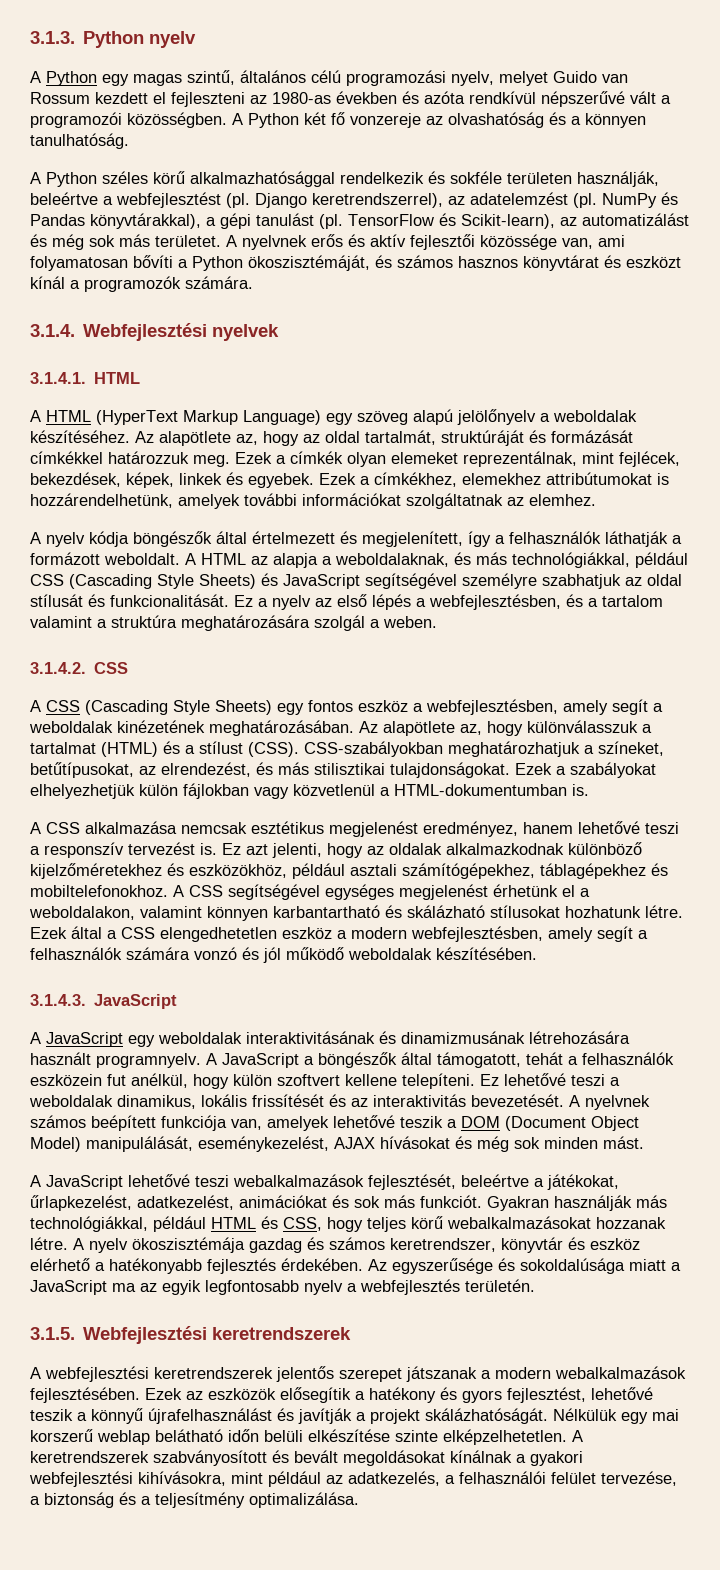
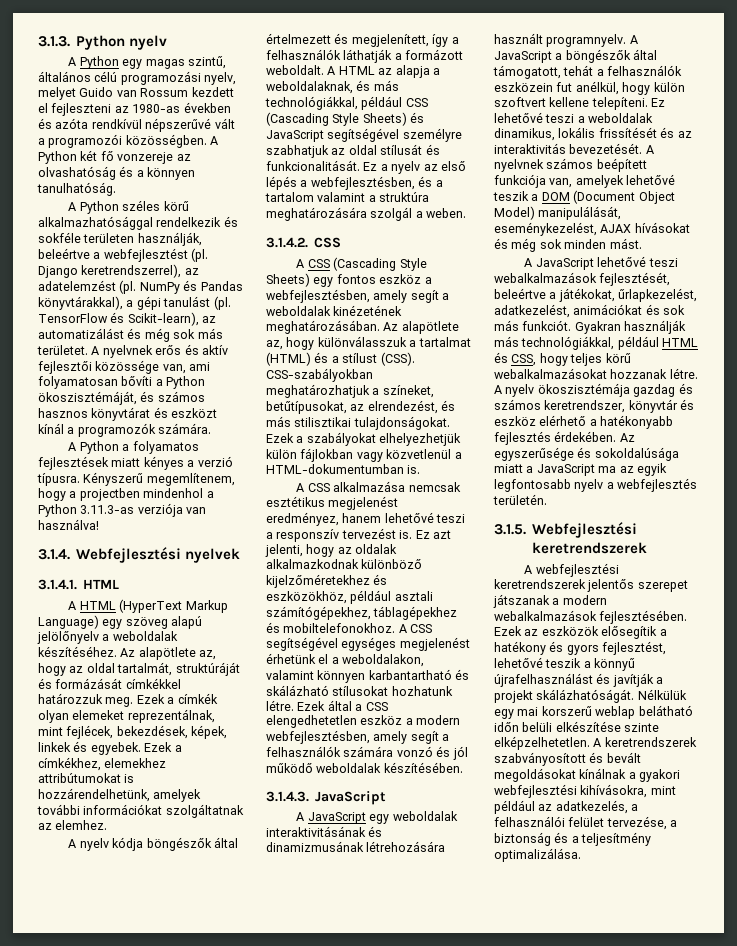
(253, 282) none -> [68,441,199,454] [38,456,233,470] [37,472,235,486] [38,488,214,501] [38,503,207,517] [38,519,99,530] // A Python a folyamatos fejlesztések miatt kényes a verzió típusra. Kényszerű megemlítenem, hogy a projectben mindenhol a Python 3.11.3-as verziója van használva!

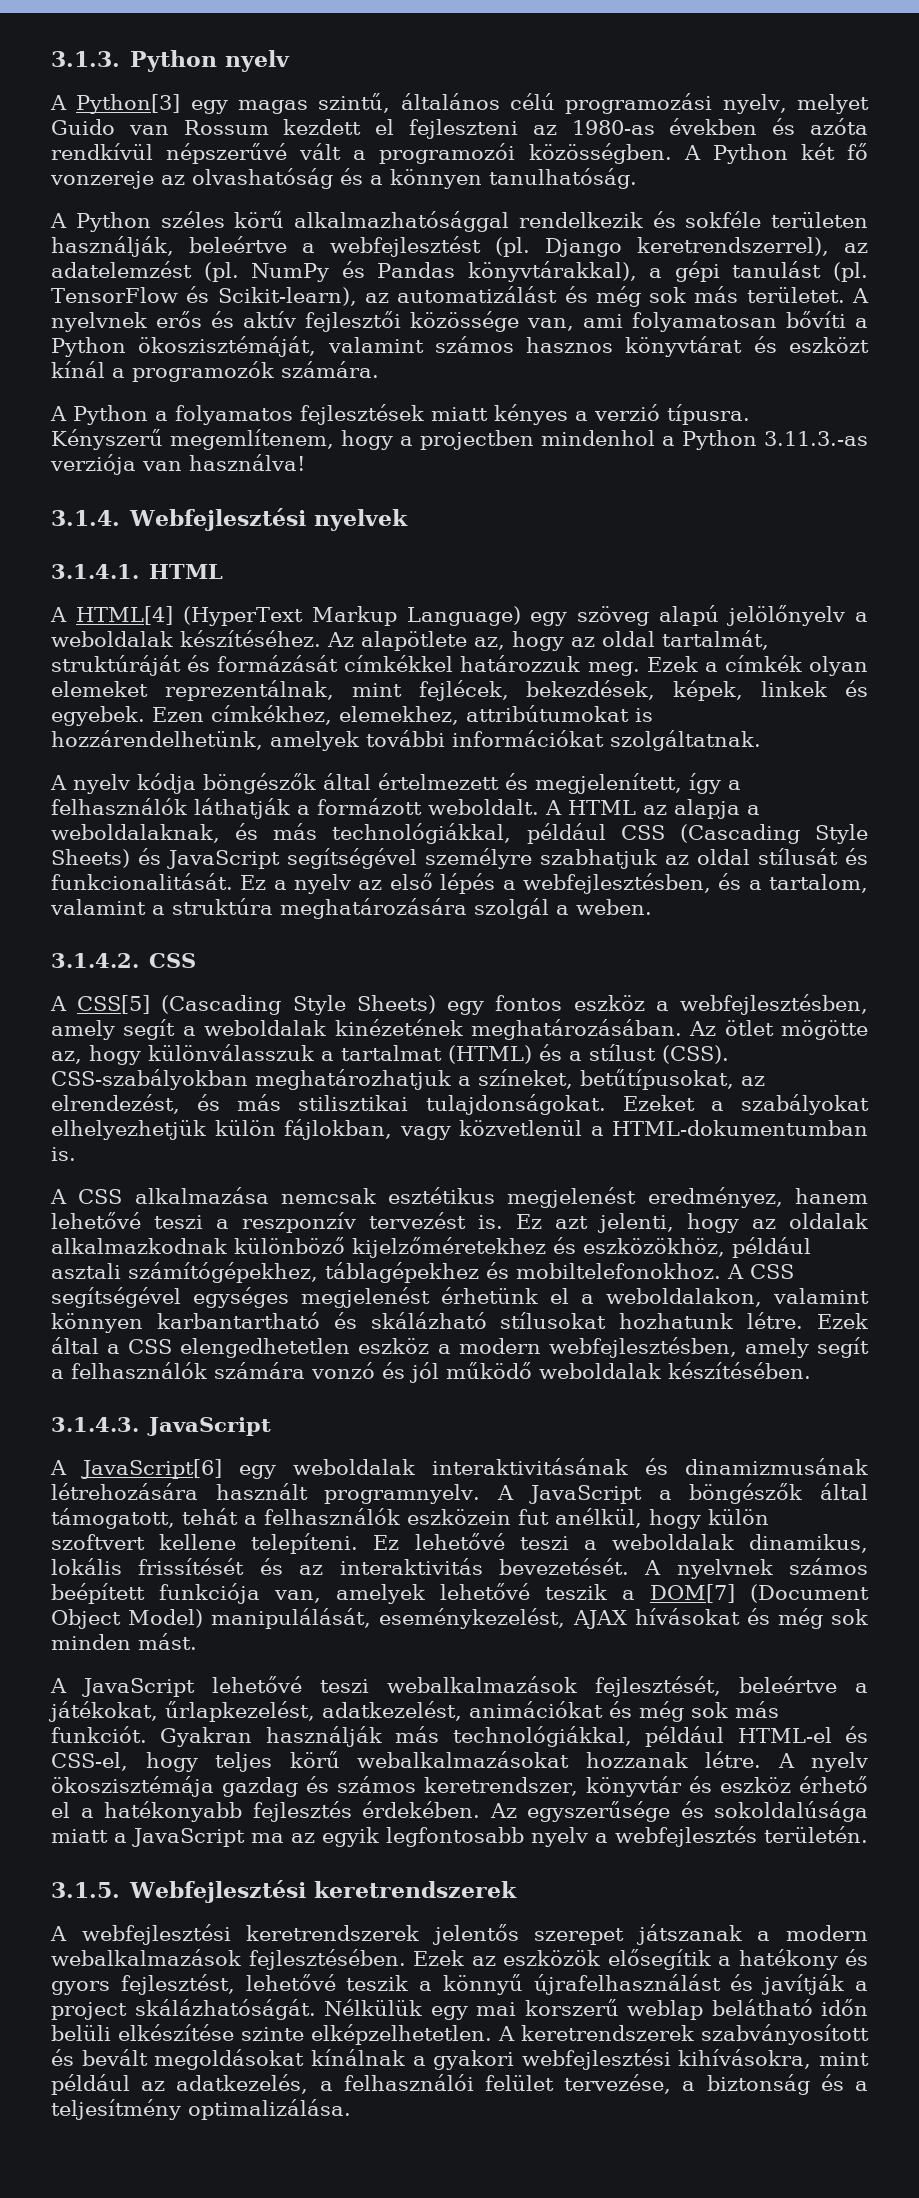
[79,56,119,69] Python -> [76,94,181,114] Python[3]
[140,391,155,402] és -> [327,337,424,353] valamint
[80,505,135,514] 3.11.3-as -> [764,431,868,446] 3.11.3.-as
[79,601,116,610] HTML -> [75,606,173,625] HTML[4]
[144,742,182,752] [38,757,167,771] Ezek a címkékhez, elemekhez -> [152,705,459,725] Ezen címkékhez, elemekhez,
[165,804,244,818] [38,820,108,830] szolgáltatnak az elemhez. -> [610,730,761,751] szolgáltatnak.
[265,192,314,202] tartalom -> [769,874,869,893] tartalom,
[307,259,330,268] CSS -> [77,995,151,1014] CSS[5]
[401,321,459,334] alapötlete -> [724,1020,868,1040] ötlet mögötte
[266,433,294,443] Ezek -> [622,1095,695,1111] Ezeket
[300,448,354,462] fájlokban -> [284,1119,392,1140] fájlokban,
[276,529,340,542] responszív -> [242,1212,356,1233] reszponzív
[307,812,366,824] JavaScript -> [81,1459,222,1479] JavaScript[6]
[541,192,570,201] DOM -> [650,1584,735,1603] DOM[7]
(660, 309) none -> [639,1701,684,1722] még
[662,338,699,347] [494,352,537,366] HTML és CSS, -> [737,1726,869,1743] [51,1752,128,1771] HTML-el és CSS-el,
[539,415,587,426] elérhető -> [799,1776,868,1793] [51,1802,70,1818] érhető el
[494,690,533,703] projekt -> [51,2002,127,2020] project

